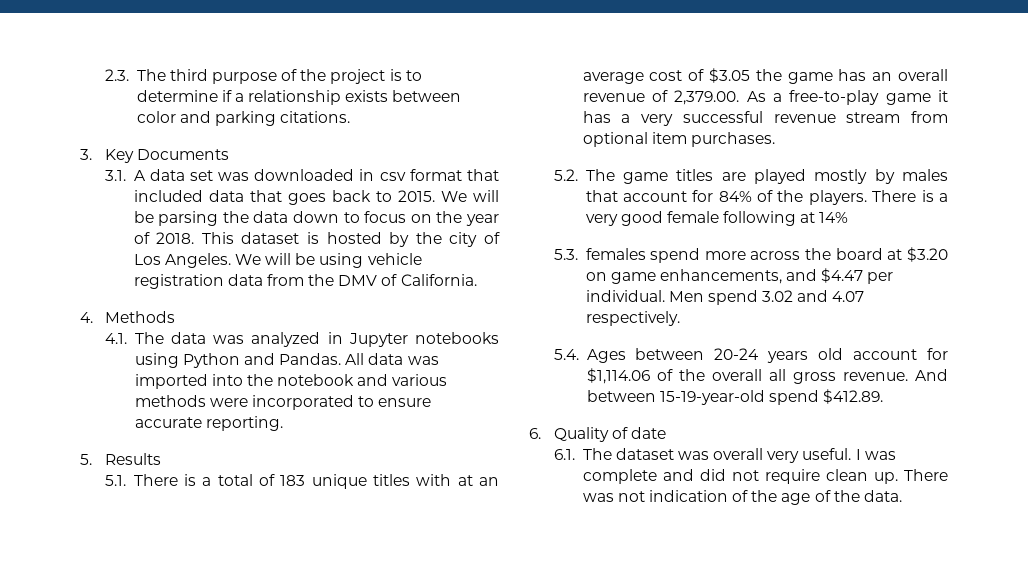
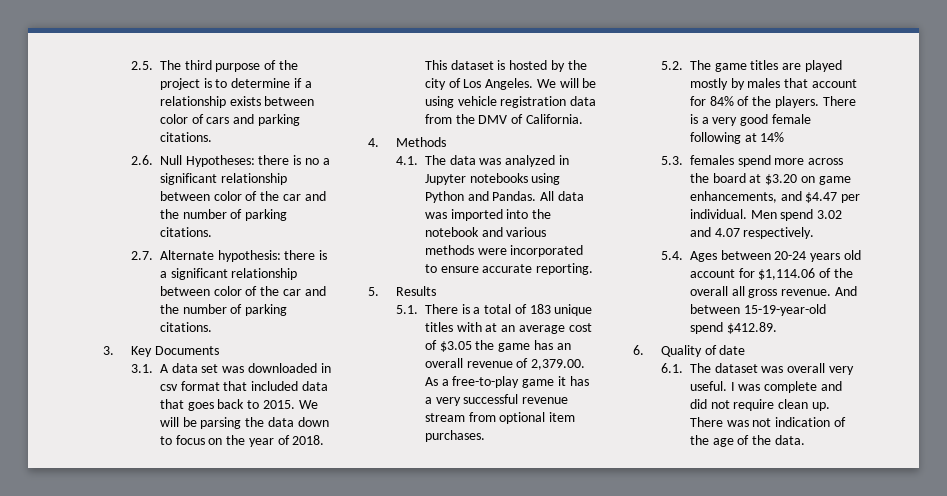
[104,69,129,81] 2.3. -> [130,61,153,70] 2.5.
(176, 117) none -> [191,114,230,124] of cars
(351, 117) none -> [130,155,330,167] [159,173,287,185] [159,191,326,201] [159,209,288,221] [159,227,212,237] [130,250,328,262] [159,268,298,280] [159,286,326,296] [159,304,288,316] [159,322,212,332] // 2.6. Null Hypotheses: there is no a significant relationship between color of the car and the number of parking citations. // 2.7. Alternate hypothesis: there is a significant relationship between color of the car and the number of parking citations.

